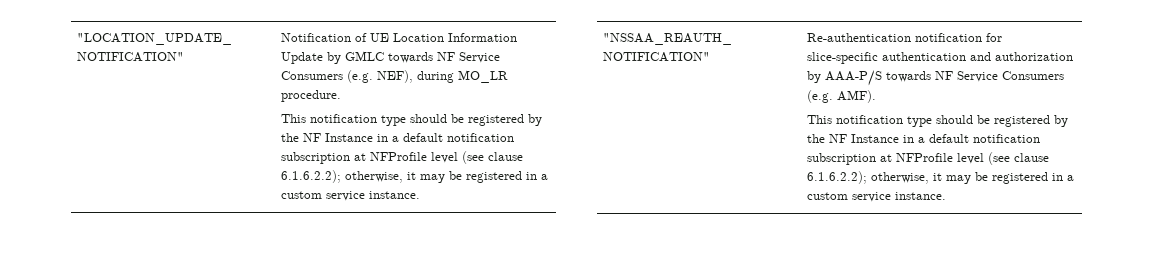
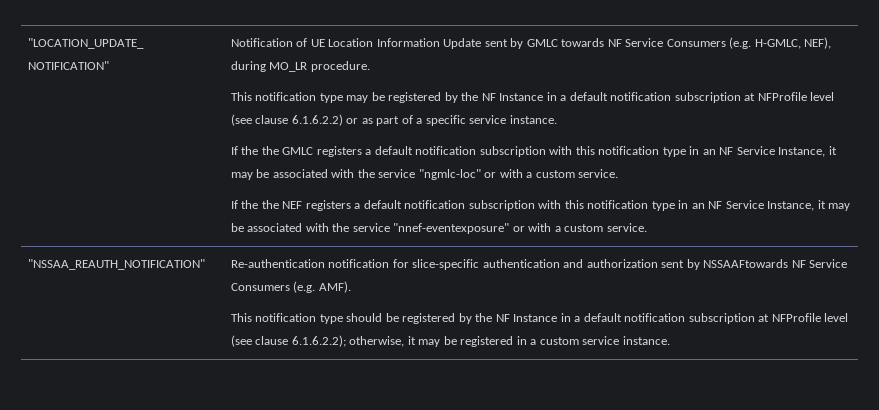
(324, 58) none -> [484,39,508,47] sent
(374, 76) none -> [754,39,801,49] H-GMLC,
[410,114,448,123] should -> [346,95,369,103] may
[281,170,549,183] [281,191,421,201] 6.1.6.2.2); otherwise, it may be registered in a custom service instance. -> [291,114,557,126] [230,146,837,157] [230,169,619,180] [230,200,851,211] [230,223,647,234] 6.1.6.2.2) or as part of a specific service instance. // If the the GMLC registers a default notification subscription with this notification type in an NF Service Instance, it may be associated with the service "ngmlc-loc" or with a custom service. // If the the NEF registers a default notification subscription with this notification type in an NF Service Instance, it may be associated with the service "nnef-eventexposure" or with a custom service.
[807,70,932,86] by AAA-P/S towards -> [661,259,789,270] sent by NSSAAFtowards

